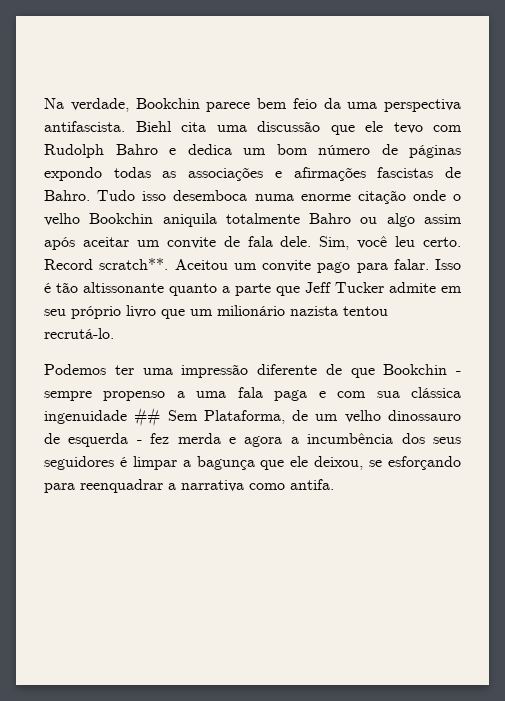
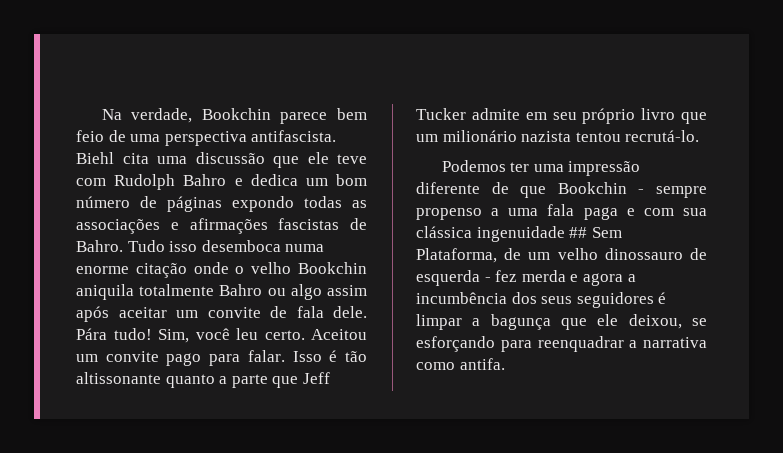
[323,98,341,109] da -> [108,130,126,142] de
[393,122,423,134] tevo -> [337,154,367,164] teve
(312, 241) none -> [76,328,152,340] Pára tudo!
[44,258,169,270] Record scratch**. -> (305, 335) none

